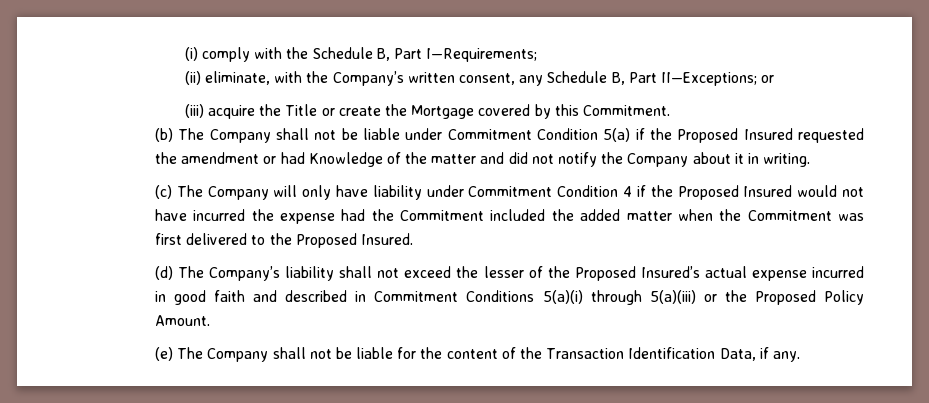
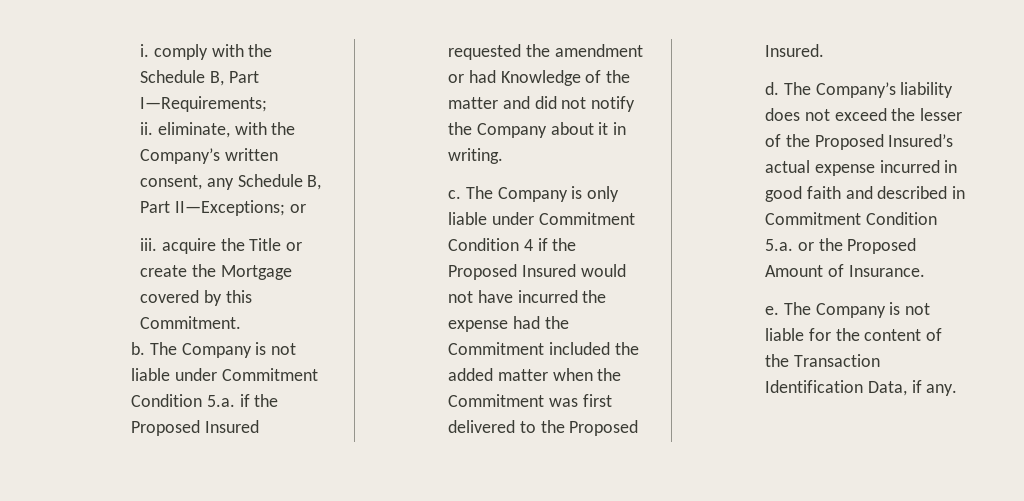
[184,47,198,61] (i) -> [140,44,150,57] i.
[184,71,201,85] (ii) -> [140,122,154,135] ii.
[184,104,204,118] (iii) -> [140,238,158,251] iii.
[154,128,631,143] (b) The Company shall not be liable under Commitment Condition 5(a) -> [131,342,297,358] [131,368,318,381] [131,394,236,407] b. The Company is not liable under Commitment Condition 5.a.
[154,185,422,200] (c) The Company will only have liability -> [448,186,620,202] [448,212,488,225] c. The Company is only liable
[154,266,173,280] (d) -> [765,82,780,95] d.
[339,266,373,278] shall -> [765,108,801,121] does
[466,290,864,305] [154,315,210,326] [154,347,352,362] Conditions 5(a)(i) through 5(a)(iii) or the Proposed Policy Amount. // (e) The Company shall not be -> [866,212,938,225] [765,238,917,254] [765,264,925,277] [765,302,931,318] Condition 5.a. or the Proposed Amount of Insurance. // e. The Company is not

